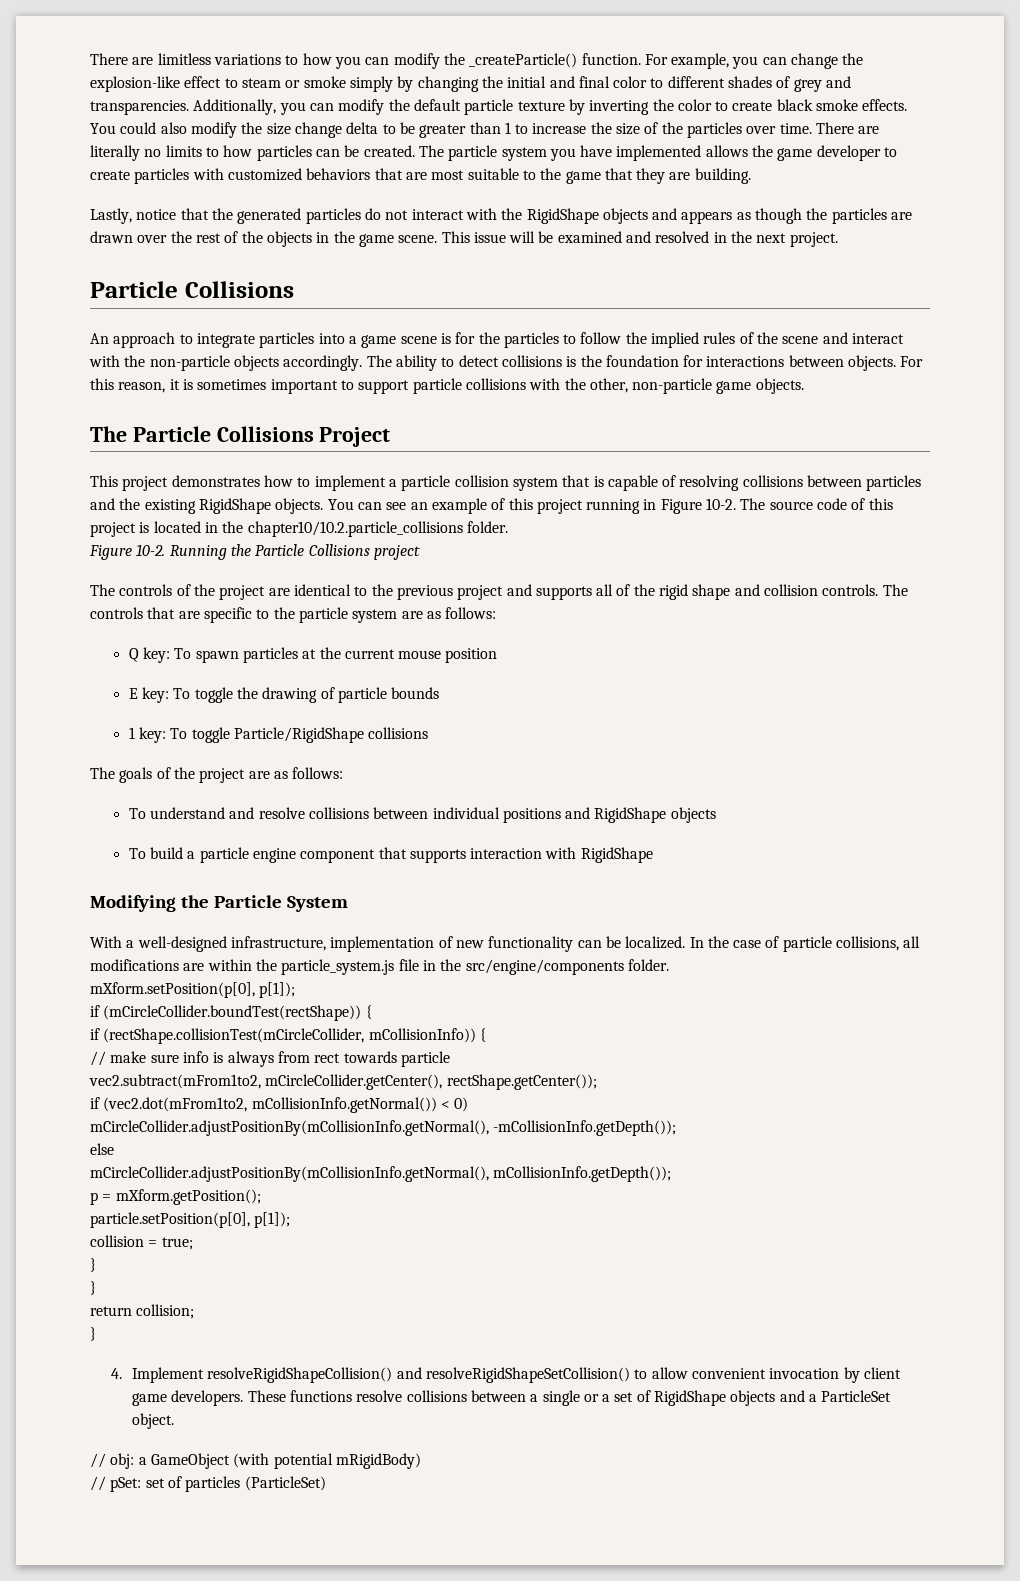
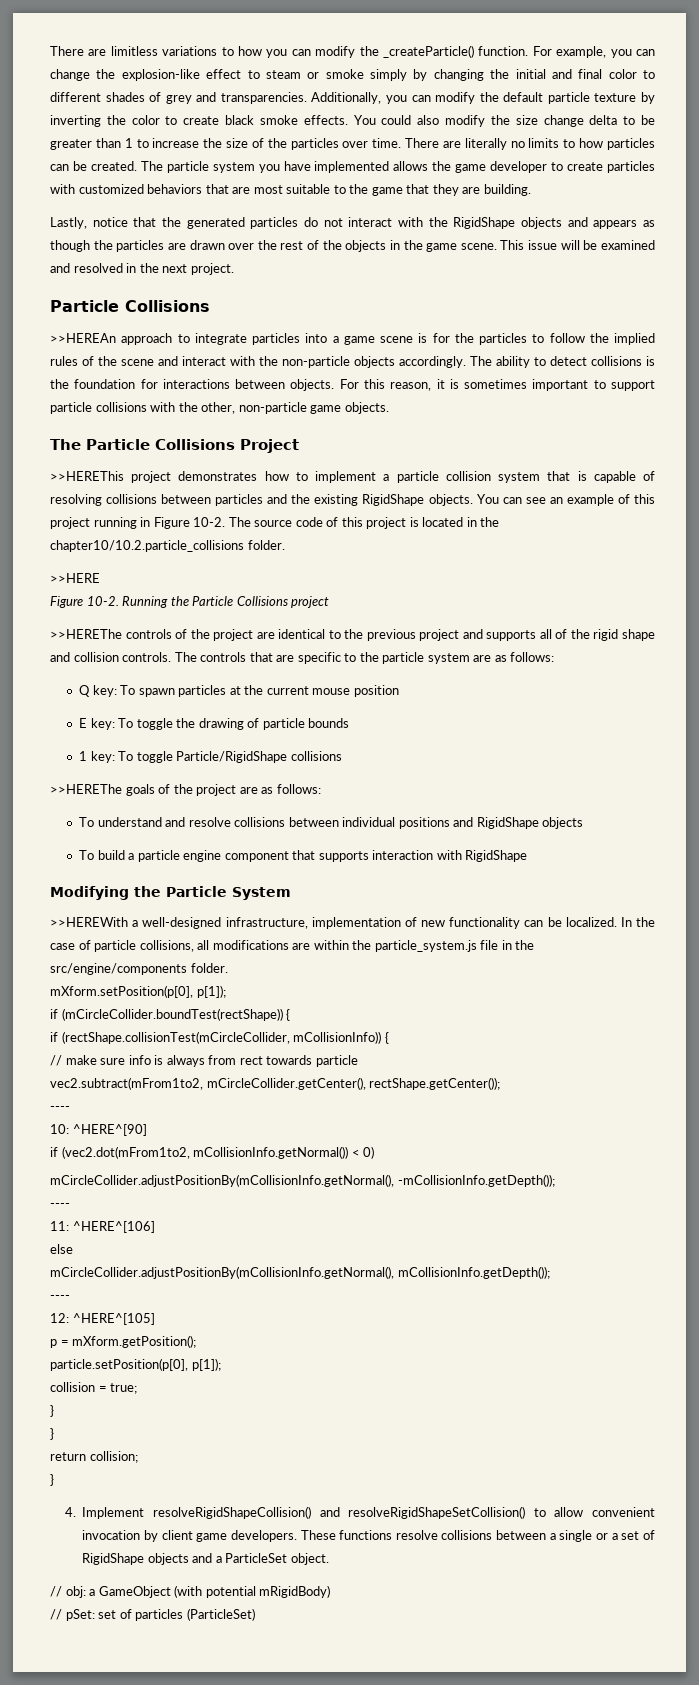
[90,333,109,344] An -> [50,333,116,343] >>HEREAn
[90,475,118,487] This -> [50,471,124,481] >>HEREThis
(508, 527) none -> [50,573,100,583] // >>HERE
[90,584,115,596] The -> [50,629,122,639] >>HEREThe
[90,767,115,779] The -> [50,784,122,794] >>HEREThe
[90,936,122,948] With -> [50,917,128,927] >>HEREWith
(597, 1082) none -> [50,1106,70,1111] [50,1124,147,1136] // ---- // 10: ^HERE^[90]
(677, 1128) none -> [50,1203,70,1208] [50,1221,155,1233] // ---- // 11: ^HERE^[106]
(672, 1174) none -> [50,1295,70,1300] [50,1313,155,1325] // ---- // 12: ^HERE^[105]

